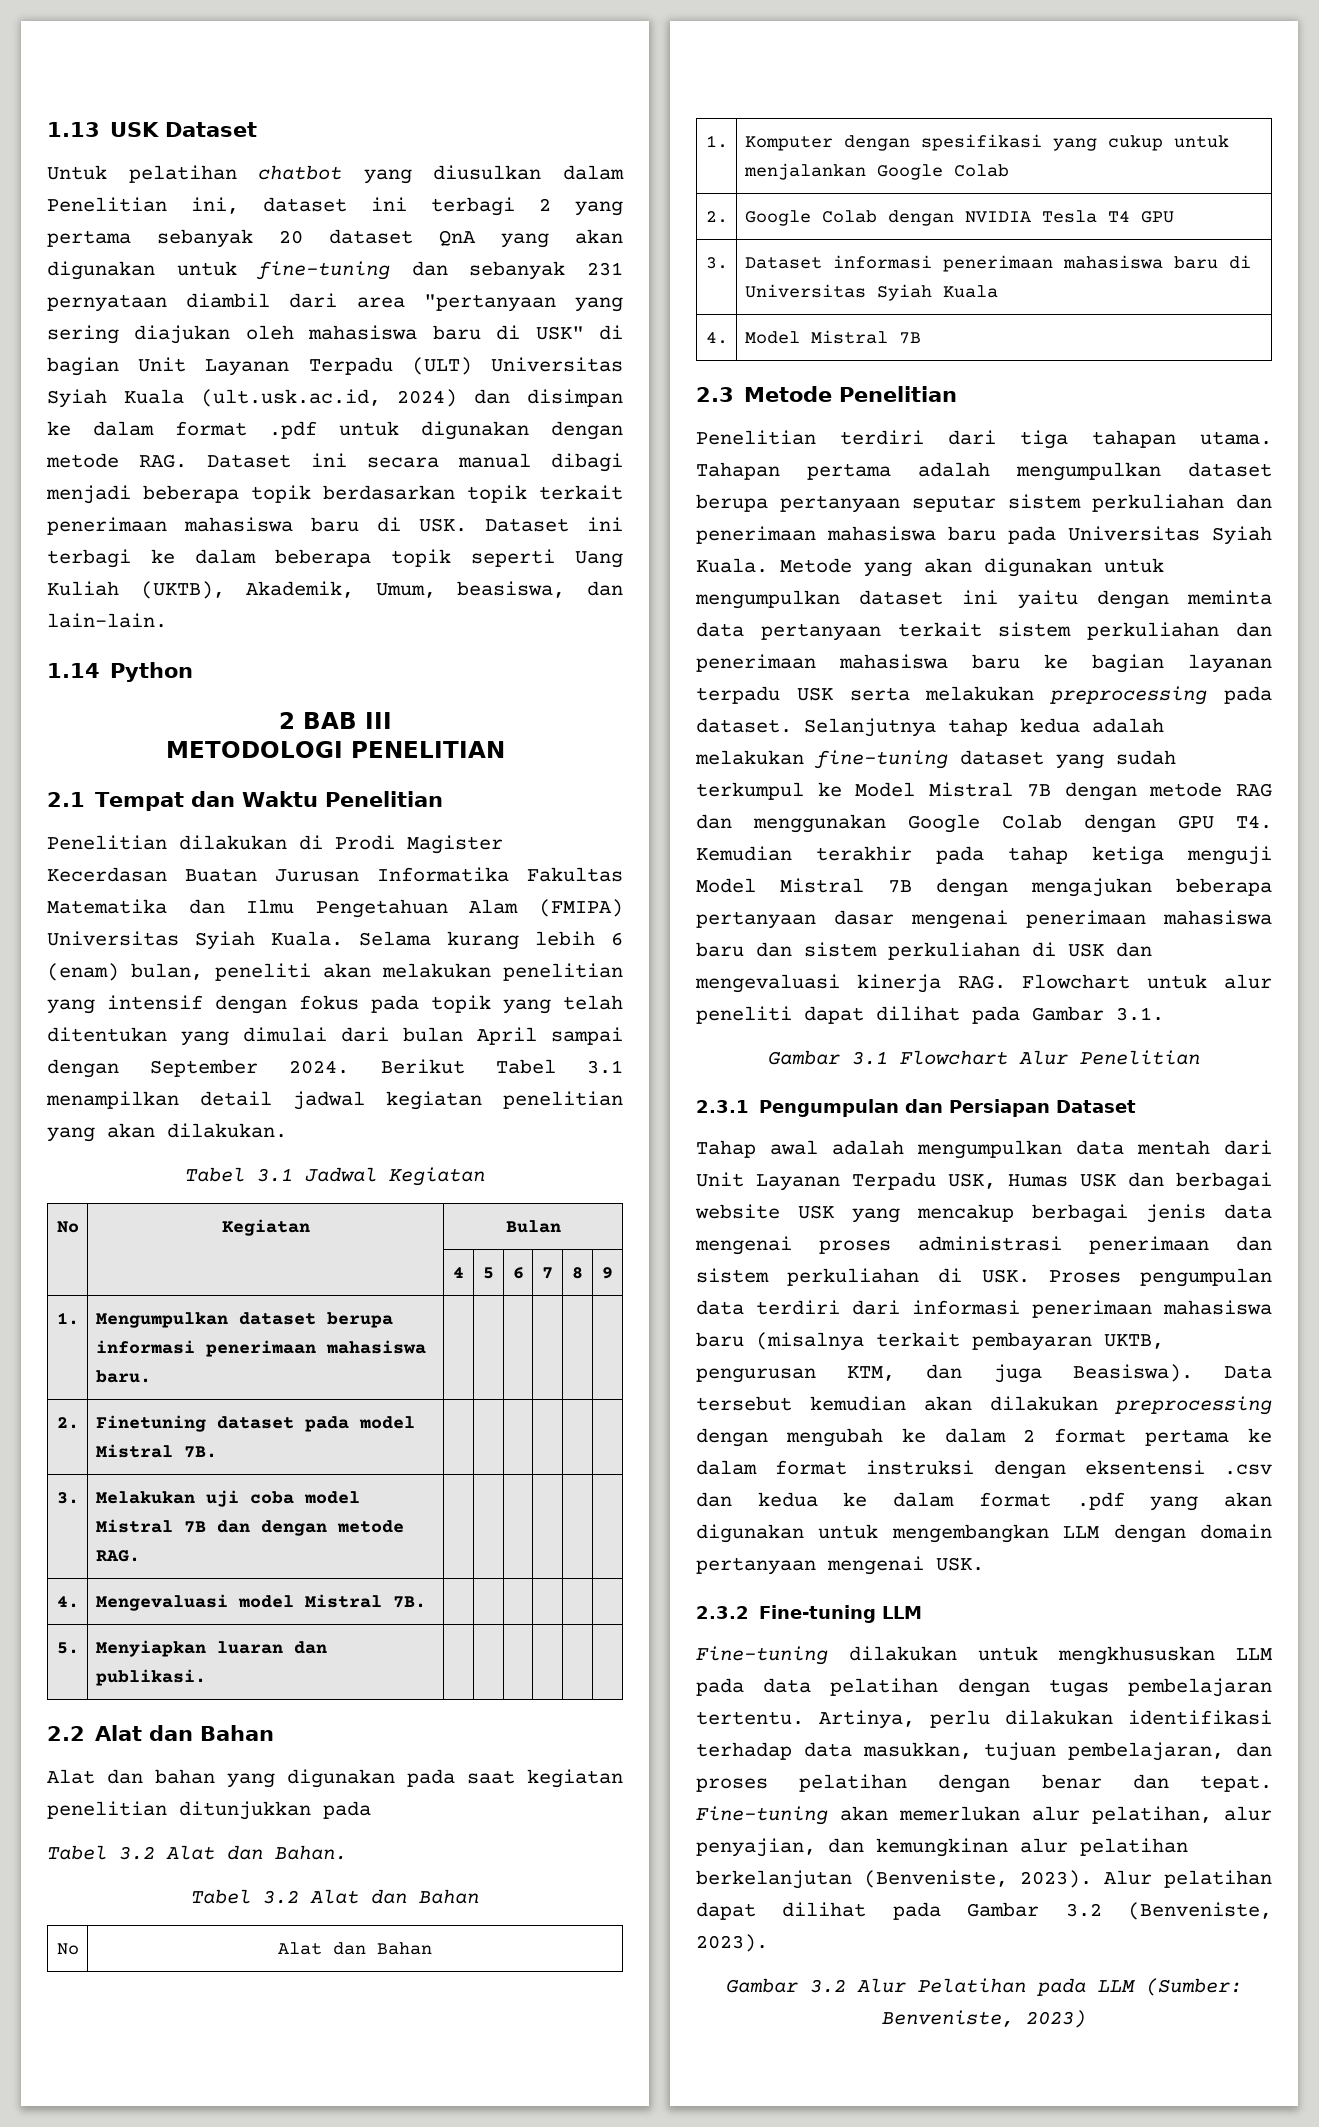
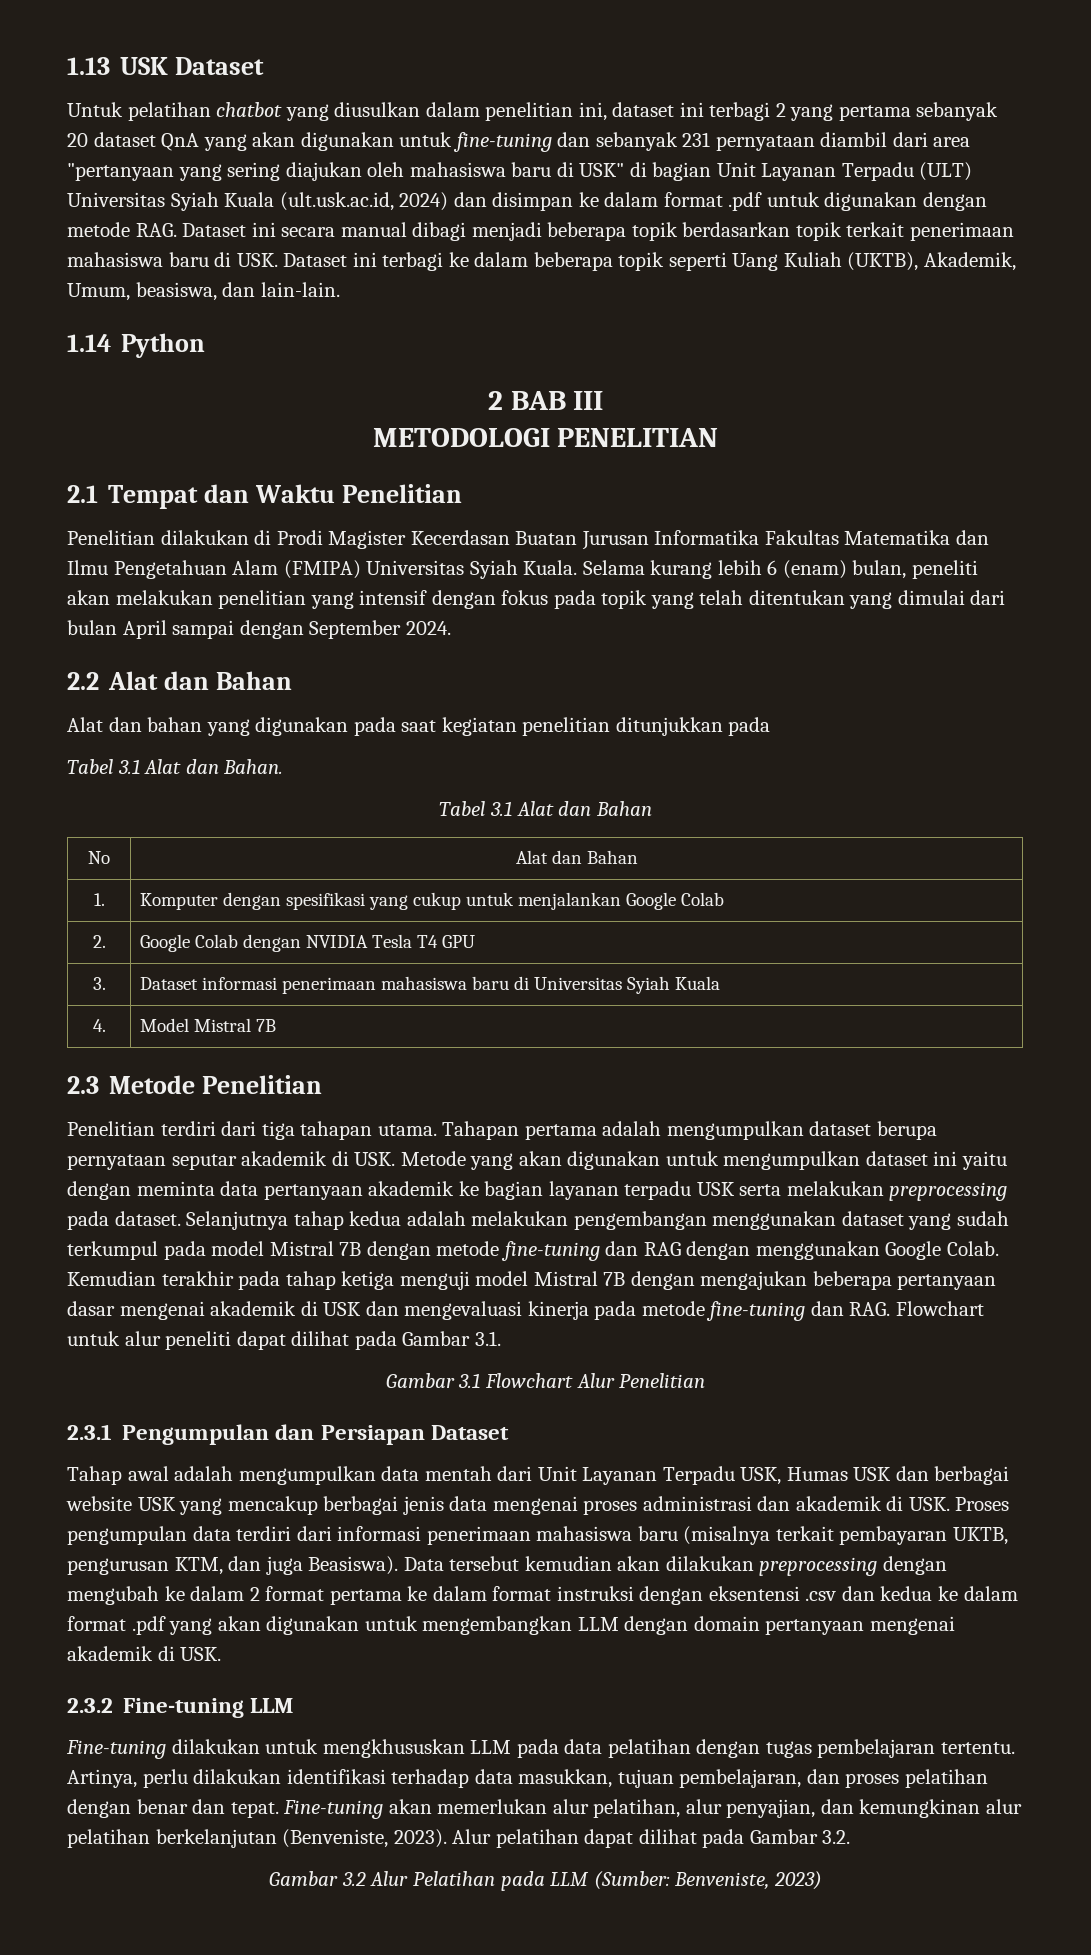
[47,197,167,212] Penelitian -> [485,102,574,121] penelitian
[380,1059,623,1074] [46,1091,623,1110] [47,1123,287,1142] [185,1167,485,1186] [56,1221,79,1233] [221,1219,310,1236] [505,1220,561,1233] [453,1267,464,1278] [483,1267,494,1279] [512,1267,524,1279] [542,1267,553,1279] [572,1267,583,1279] [602,1267,613,1279] [56,1312,79,1325] [95,1312,393,1328] [95,1340,426,1357] [95,1370,151,1383] [56,1417,79,1429] [95,1415,415,1432] [95,1444,217,1458] [56,1492,79,1504] [95,1490,360,1507] [95,1519,404,1536] [95,1550,140,1562] [56,1596,79,1608] [95,1594,426,1611] [56,1642,79,1654] [95,1640,327,1657] [95,1669,206,1686] Berikut Tabel 3.1 menampilkan detail jadwal kegiatan penelitian yang akan dilakukan. // Tabel 3.1 Jadwal Kegiatan // No | Kegiatan | Bulan // | | 4 | 5 | 6 | 7 | 8 | 9 // 1. | Mengumpulkan dataset berupa informasi penerimaan mahasiswa baru. | | | | | | // 2. | Finetuning dataset pada model Mistral 7B. | | | | | | // 3. | Melakukan uji coba model Mistral 7B dan dengan metode RAG. | | | | | | // 4. | Mengevaluasi model Mistral 7B. | | | | | | // 5. | Menyiapkan luaran dan publikasi. | | | | | | -> (451, 628) none
[119,1846,155,1860] 3.2 -> [117,759,140,774] 3.1
[263,1890,299,1904] 3.2 -> [489,801,512,816] 3.1
[780,494,1272,513] [696,526,1272,545] [696,558,768,573] pertanyaan seputar sistem perkuliahan dan penerimaan mahasiswa baru pada Universitas Syiah Kuala. -> [67,1151,396,1170] pernyataan seputar akademik di USK.
[897,622,1272,640] [696,654,1020,672] terkait sistem perkuliahan dan penerimaan mahasiswa baru -> [368,1181,455,1196] akademik
[814,750,948,769] fine-tuning -> [573,1211,837,1230] pengembangan menggunakan
[817,782,916,797] ke Model -> [163,1241,265,1260] pada model
[1236,783,1272,797] [696,814,1272,833] RAG dan menggunakan Google Colab dengan GPU T4. -> [500,1241,999,1261] fine-tuning dan RAG dengan menggunakan Google Colab.
[696,878,756,893] Model -> [475,1271,529,1286] model
[1026,910,1272,928] [696,942,1020,960] penerimaan mahasiswa baru dan sistem perkuliahan -> [210,1301,297,1316] akademik
(941, 983) none -> [594,1301,844,1321] pada metode fine-tuning dan
[1089,1236,1272,1254] [696,1268,920,1286] penerimaan dan sistem perkuliahan -> [757,1496,882,1511] dan akademik
(924, 1565) none -> [67,1646,175,1661] akademik di
[1065,1902,1272,1920] [696,1934,768,1952] 3.2 (Benveniste, 2023). -> [822,1830,851,1844] 3.2.

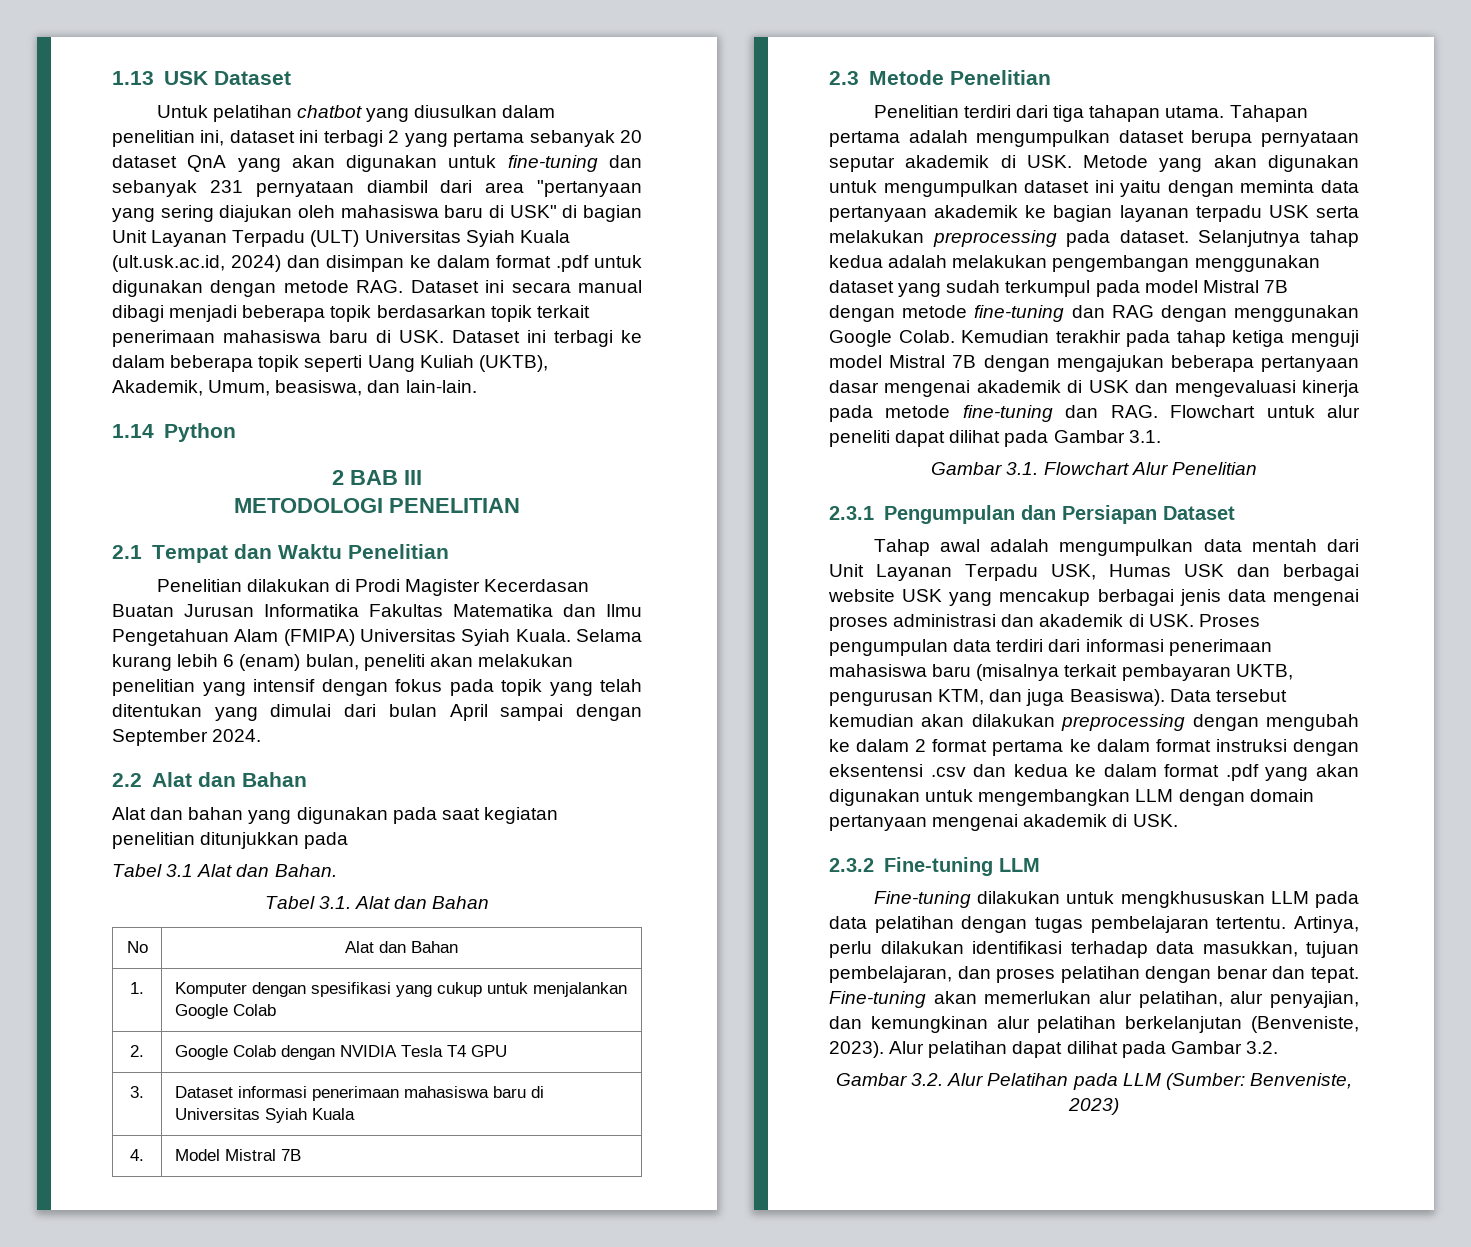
[489,801,512,816] 3.1 -> [318,896,351,909] 3.1.
[458,1373,481,1388] 3.1 -> [1006,462,1039,475] 3.1.
[341,1872,366,1886] 3.2 -> [911,1073,944,1086] 3.2.

